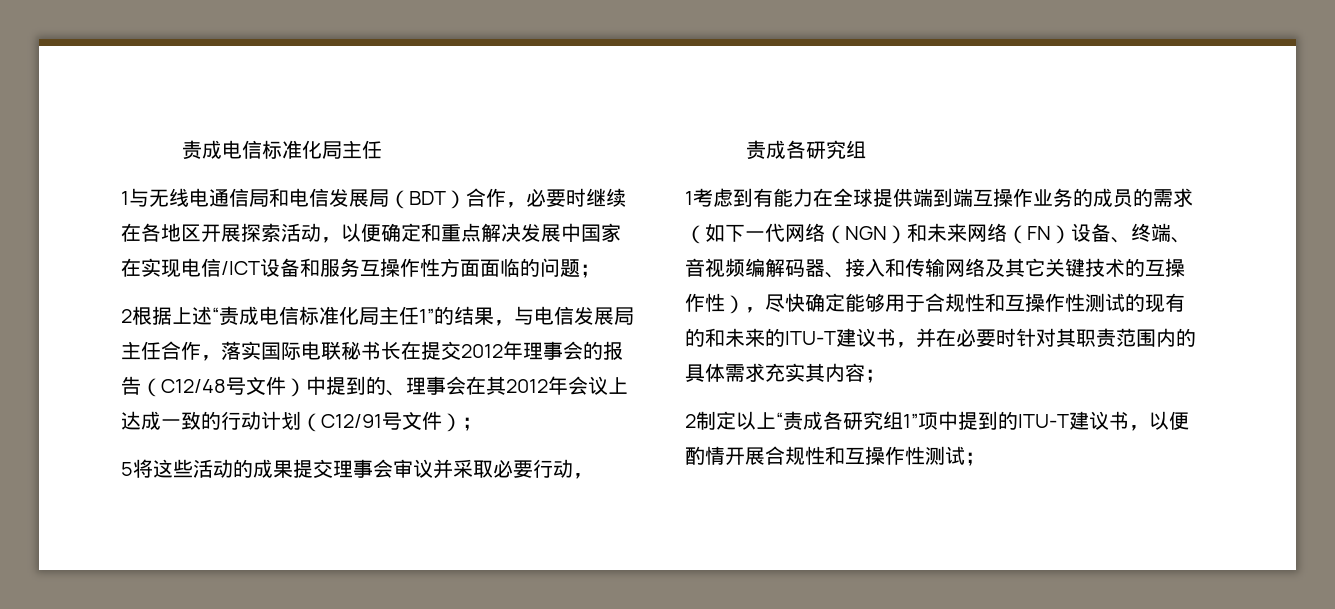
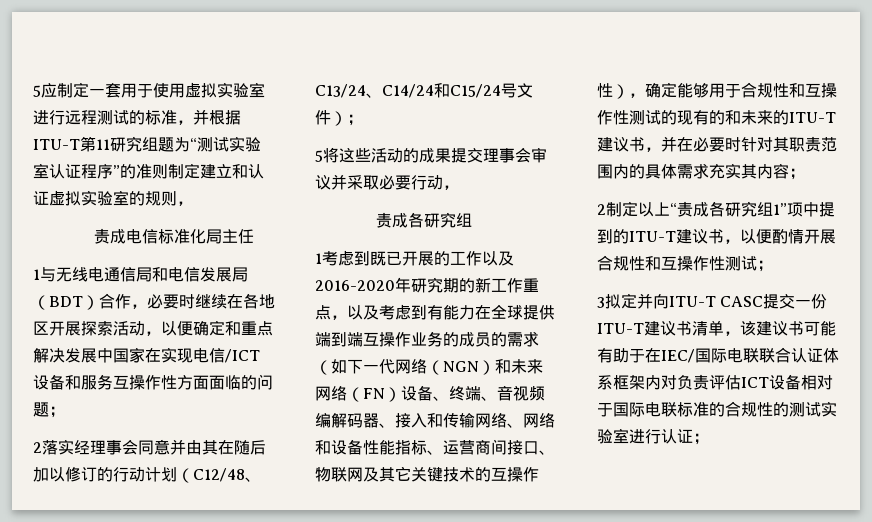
(181, 150) none -> [33,82,265,98] [33,109,241,125] [33,136,261,152] [33,163,264,179] [33,190,193,206] 5应制定一套用于使用虚拟实验室进行远程测试的标准，并根据ITU-T第11研究组题为“测试实验室认证程序”的准则制定建立和认证虚拟实验室的规则， //
[132,306,634,326] [121,341,623,361] [121,376,628,397] [121,411,382,432] 根据上述“责成电信标准化局主任1”的结果，与电信发展局主任合作，落实国际电联秘书长在提交2012年理事会的报告（C12/48号文件）中提到的、理事会在其2012年会议上达成一致的行动计划（C12/91 -> [42,439,266,455] [33,466,261,483] [315,83,501,98] 落实经理事会同意并由其在随后加以修订的行动计划（C12/48、C13/24、C14/24和C15/24
(753, 197) none -> [370,251,514,266] [315,277,539,293] [315,304,427,320] 既已开展的工作以及2016-2020年研究期的新工作重点，以及考虑到
(985, 267) none -> [507,413,555,428] [315,439,555,455] [315,467,363,482] 、网络和设备性能指标、运营商间接口、物联网
[765,293,805,312] 尽快 -> (645, 95) none
(985, 459) none -> [597,293,828,309] [597,320,836,336] [597,347,839,363] [597,374,833,390] [597,401,837,417] [597,428,709,445] // 3拟定并向ITU-T CASC提交一份ITU-T建议书清单，该建议书可能有助于在IEC/国际电联联合认证体系框架内对负责评估ICT设备相对于国际电联标准的合规性的测试实验室进行认证；

